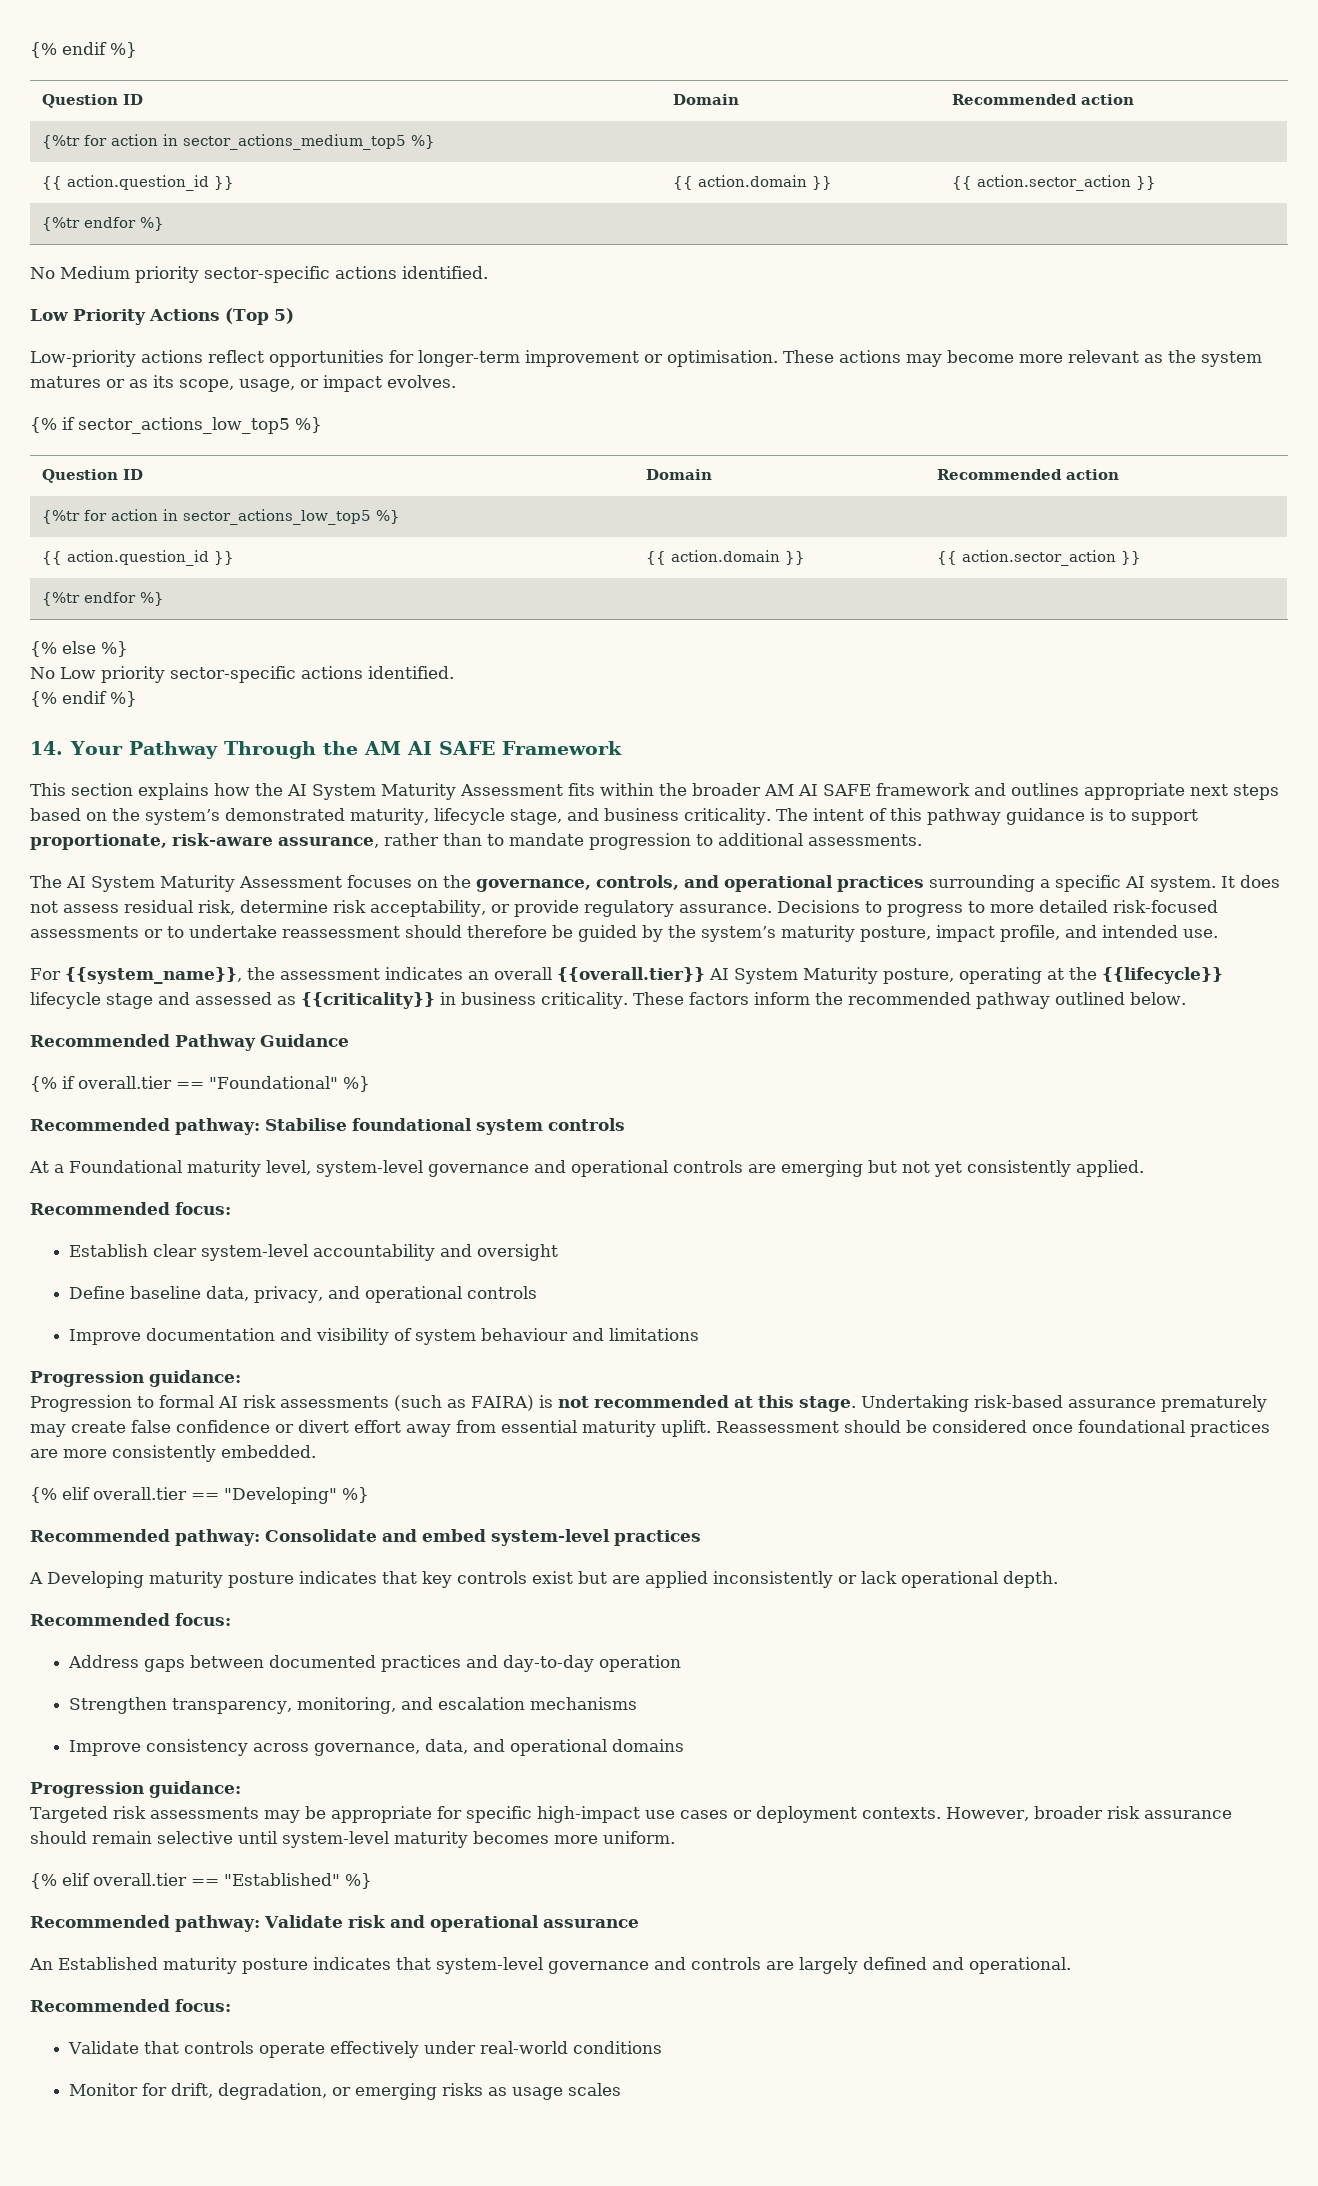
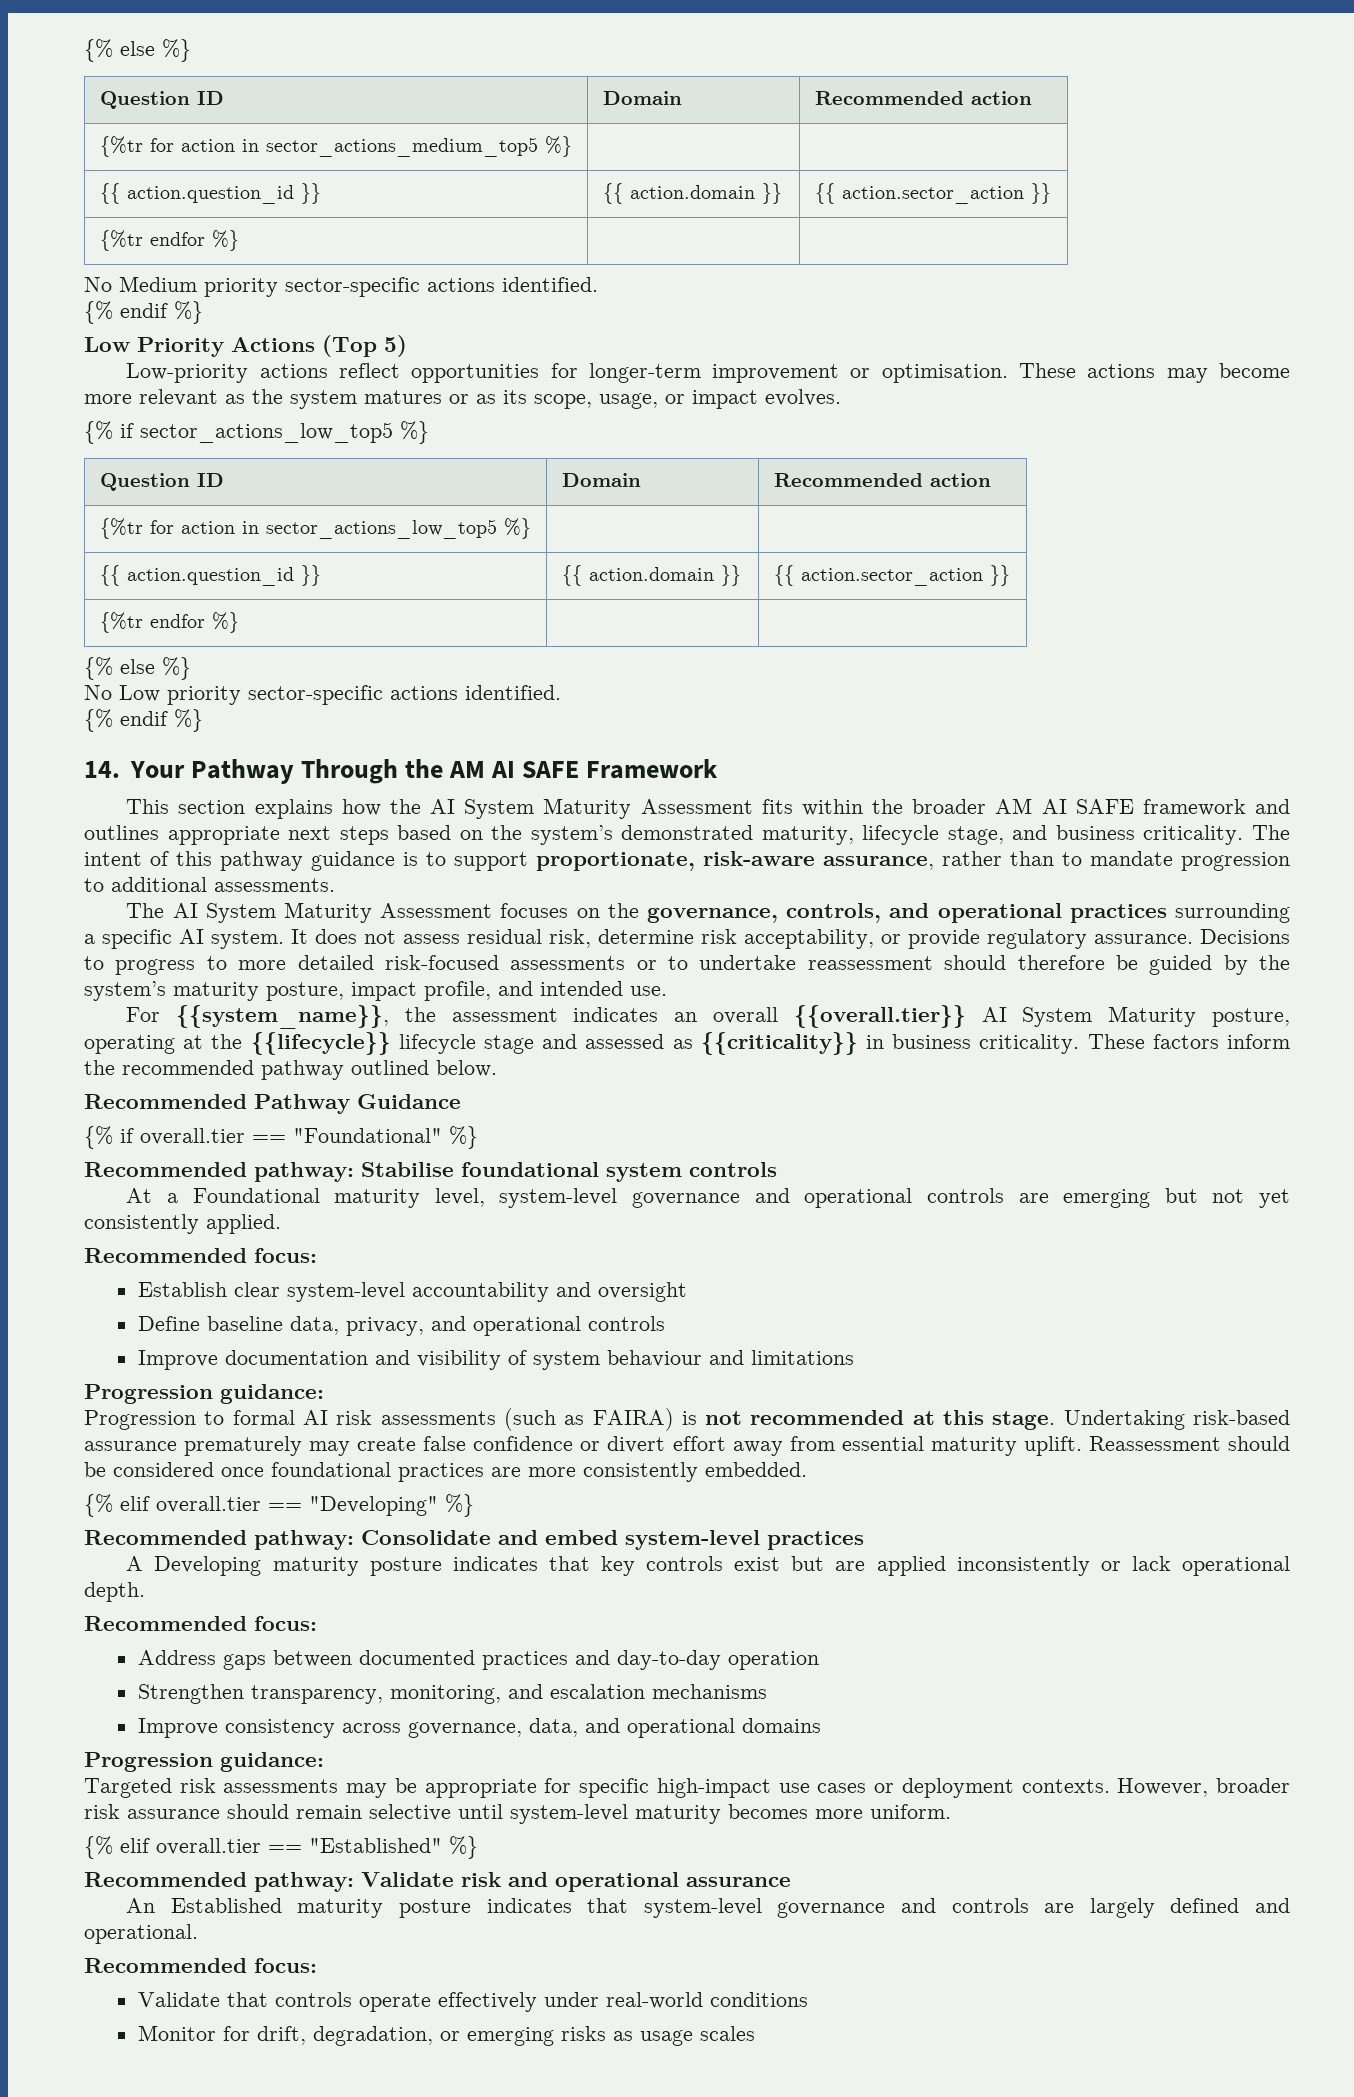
[30,42,107,58] {% endif -> [84,39,155,62] {% else
(488, 272) none -> [84,301,203,324] // {% endif %}

